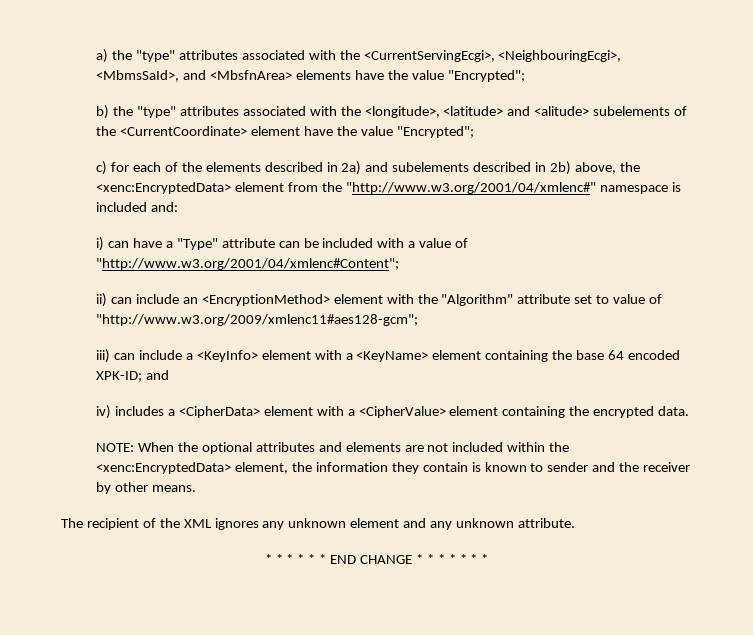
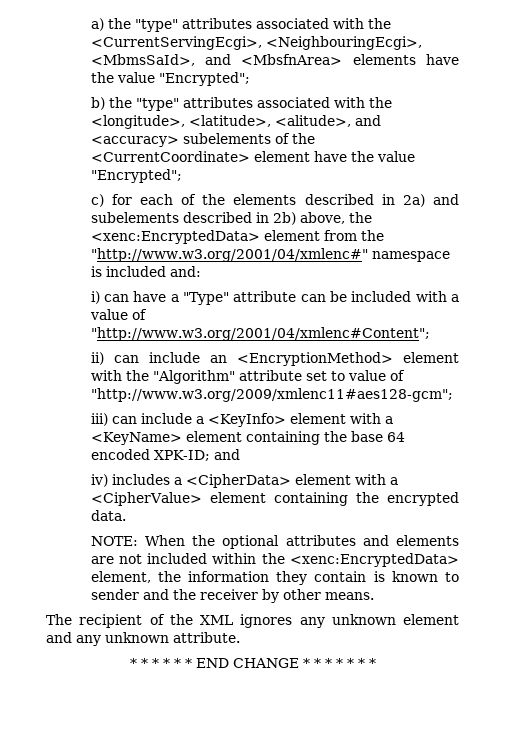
[443,106,590,116] <latitude> and <alitude> -> [188,115,381,127] [90,136,179,147] <latitude>, <alitude>, and <accuracy>

